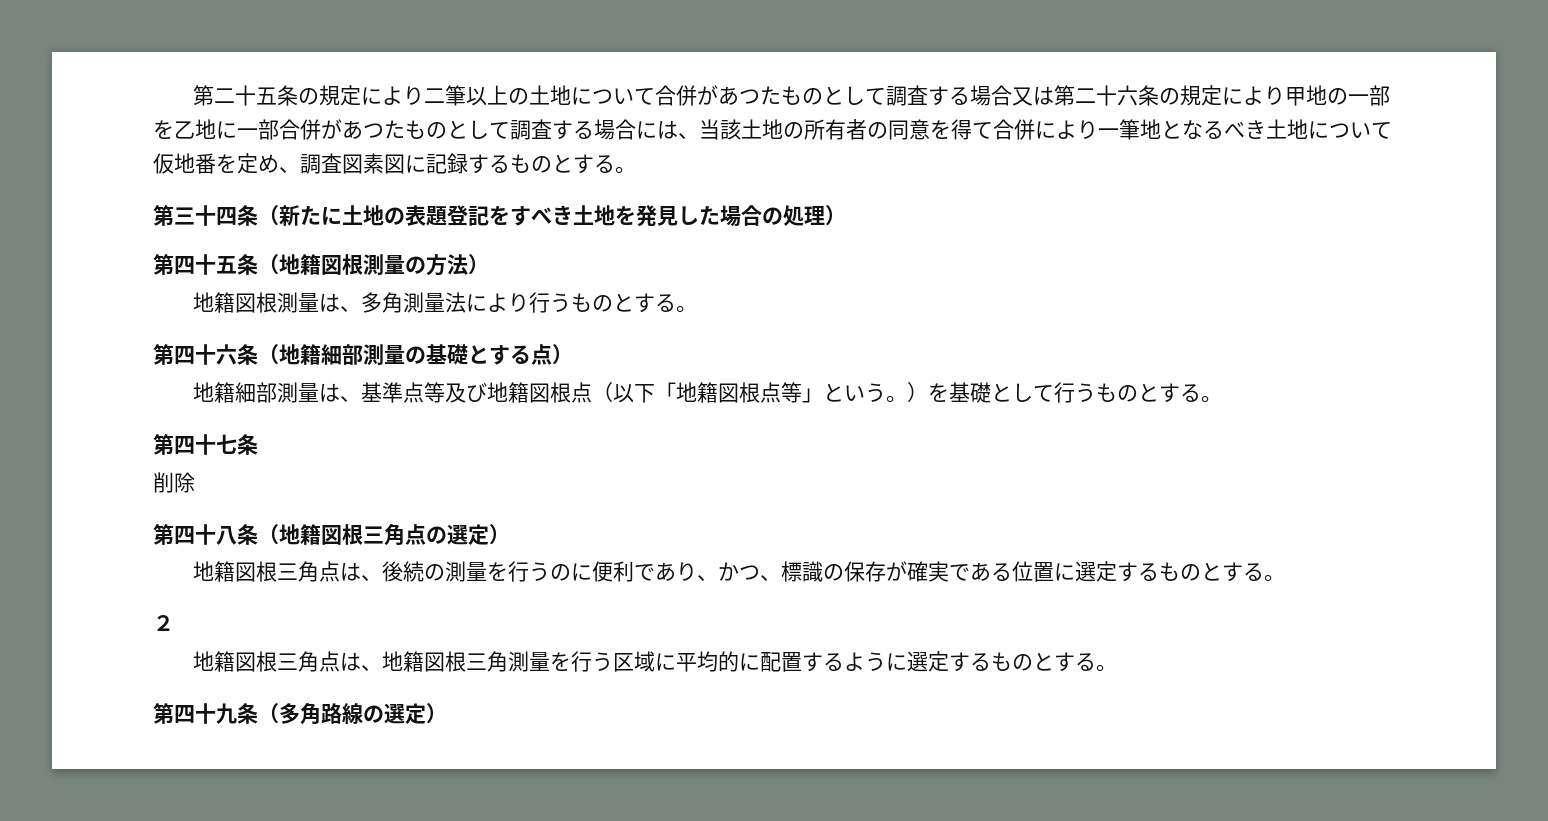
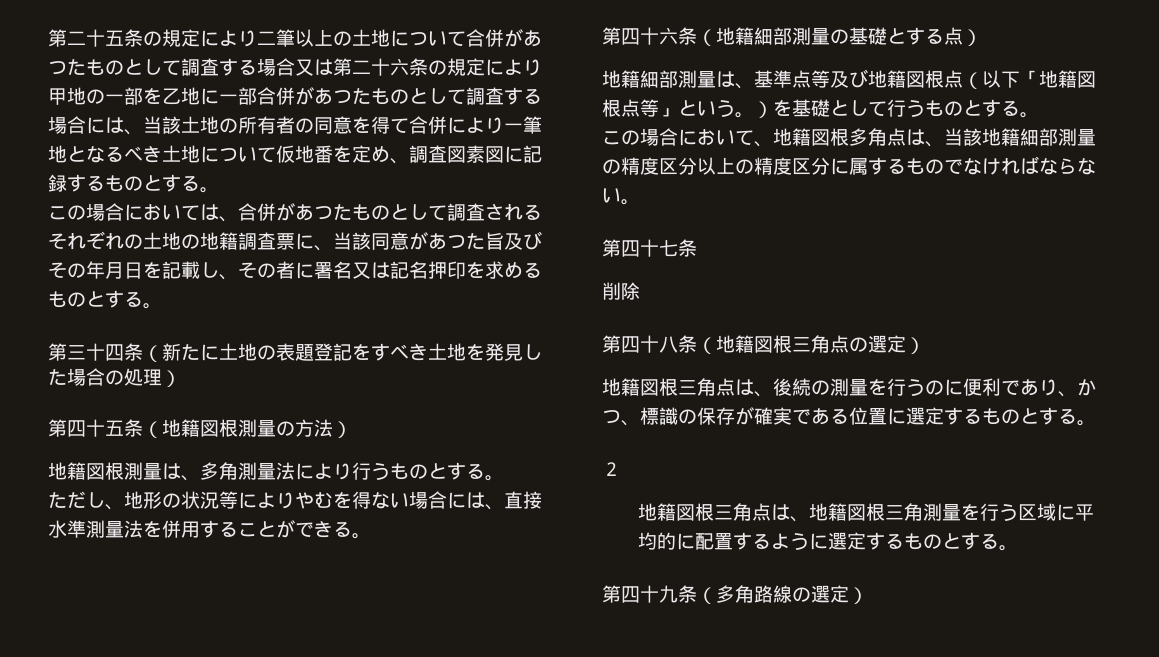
(636, 170) none -> [48,203,542,222] [48,231,542,251] [48,261,542,280] [48,290,162,309] // この場合においては、合併があつたものとして調査されるそれぞれの土地の地籍調査票に、当該同意があつた旨及びその年月日を記載し、その者に署名又は記名押印を求めるものとする。
(697, 309) none -> [48,491,542,510] [48,520,371,539] // ただし、地形の状況等によりやむを得ない場合には、直接水準測量法を併用することができる。
(1222, 399) none -> [602,128,1096,147] [602,156,1096,175] [602,188,640,205] // この場合において、地籍図根多角点は、当該地籍細部測量の精度区分以上の精度区分に属するものでなければならない。

